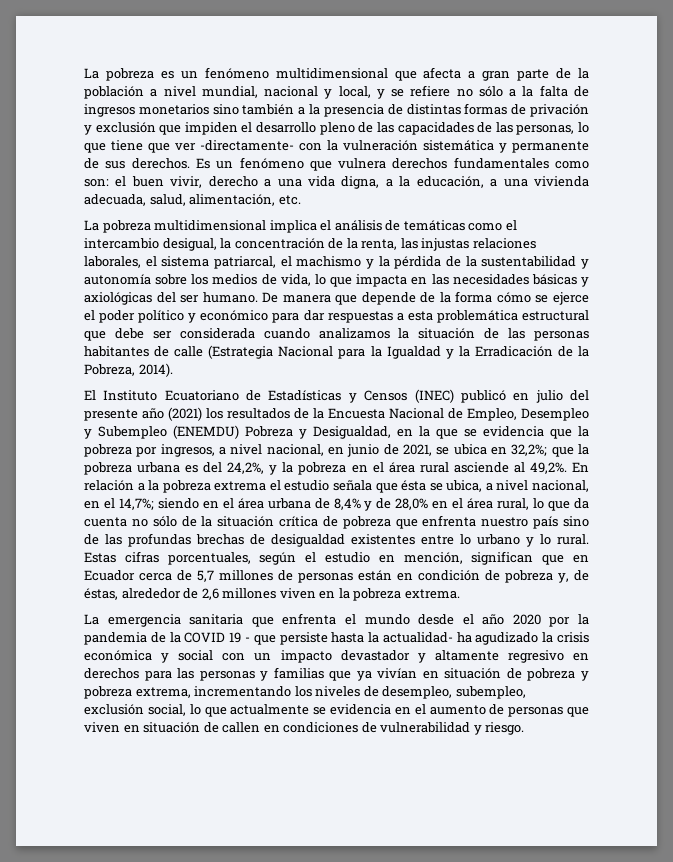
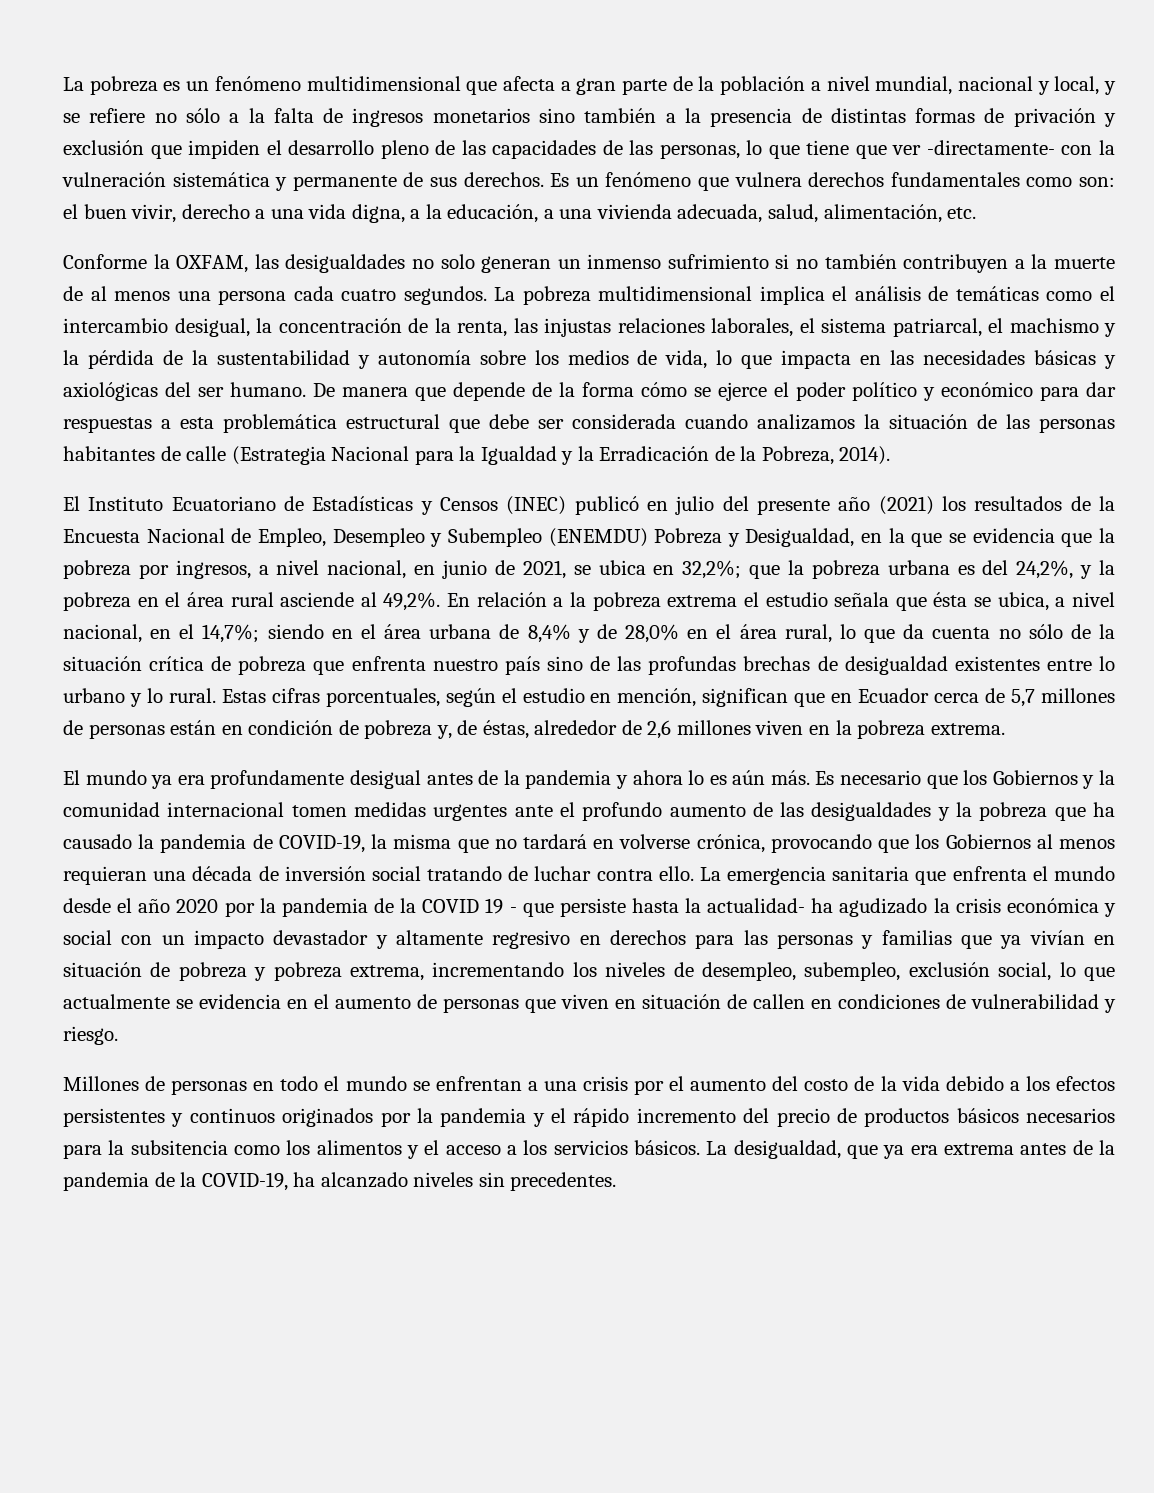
(301, 200) none -> [63,254,1116,273] [63,286,487,305] Conforme la OXFAM, las desigualdades no solo generan un inmenso sufrimiento si no también contribuyen a la muerte de al menos una persona cada cuatro segundos.
(460, 594) none -> [63,770,1116,789] [63,802,1115,821] [63,834,1115,853] [63,866,694,885] El mundo ya era profundamente desigual antes de la pandemia y ahora lo es aún más. Es necesario que los Gobiernos y la comunidad internacional tomen medidas urgentes ante el profundo aumento de las desigualdades y la pobreza que ha causado la pandemia de COVID-19, la misma que no tardará en volverse crónica, provocando que los Gobiernos al menos requieran una década de inversión social tratando de luchar contra ello.
(525, 728) none -> [63,1076,1115,1095] [63,1108,1115,1127] [63,1140,1116,1159] [63,1172,617,1191] // Millones de personas en todo el mundo se enfrentan a una crisis por el aumento del costo de la vida debido a los efectos persistentes y continuos originados por la pandemia y el rápido incremento del precio de productos básicos necesarios para la subsitencia como los alimentos y el acceso a los servicios básicos. La desigualdad, que ya era extrema antes de la pandemia de la COVID-19, ha alcanzado niveles sin precedentes.

